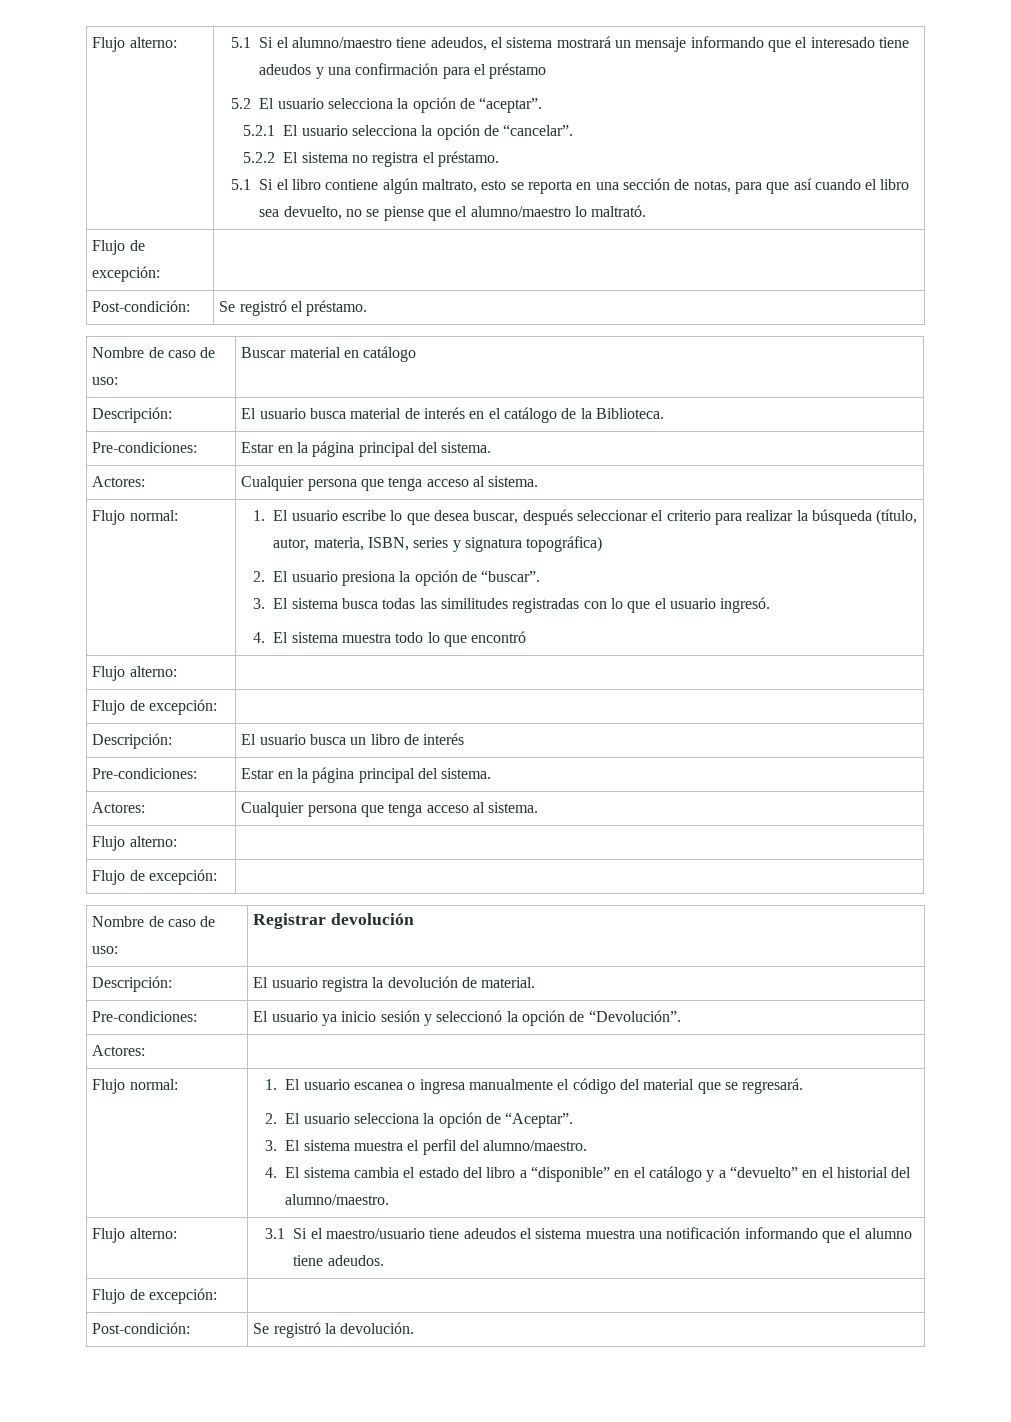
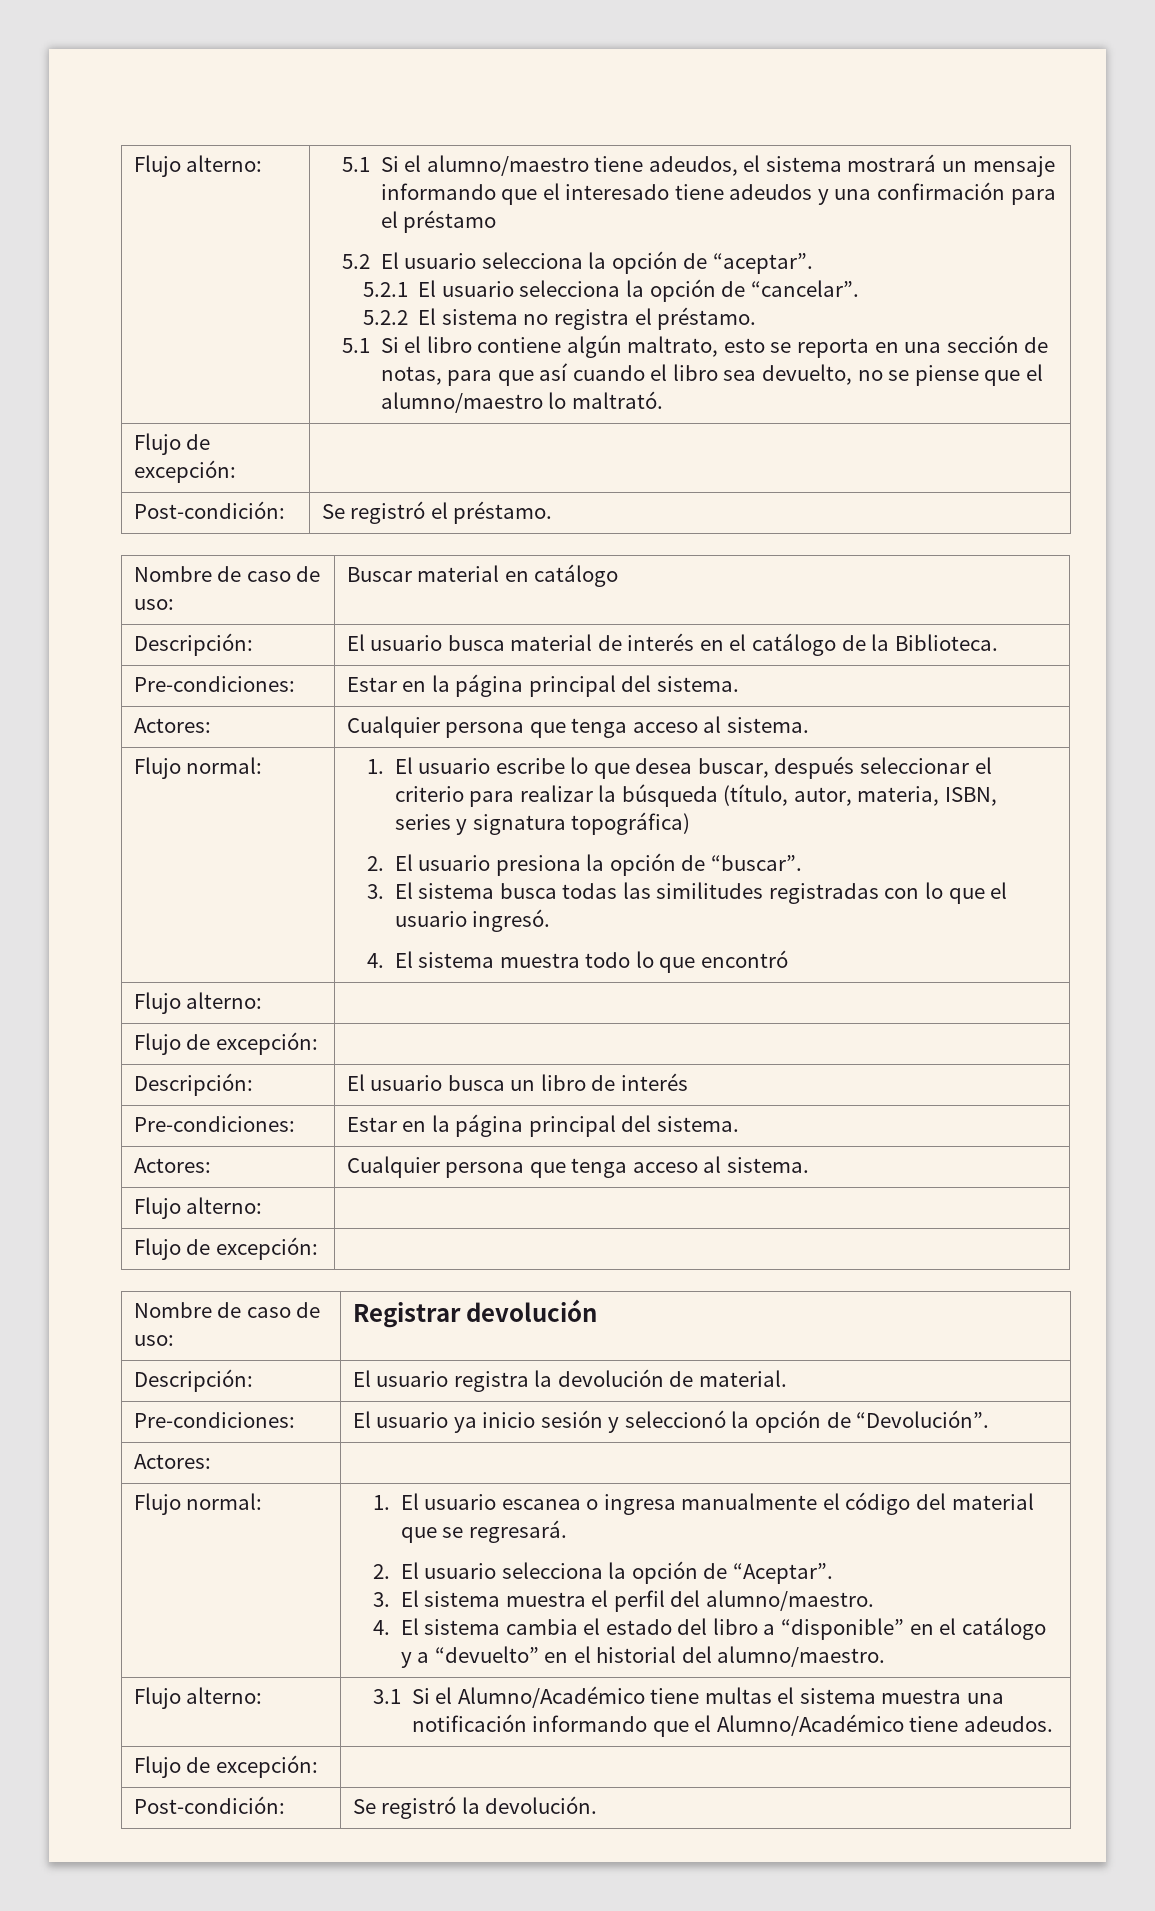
[326,1228,516,1239] maestro/usuario tiene adeudos -> [457,1686,772,1708] Alumno/Académico tiene multas
[864,1228,912,1239] alumno -> [716,1714,904,1736] Alumno/Académico

